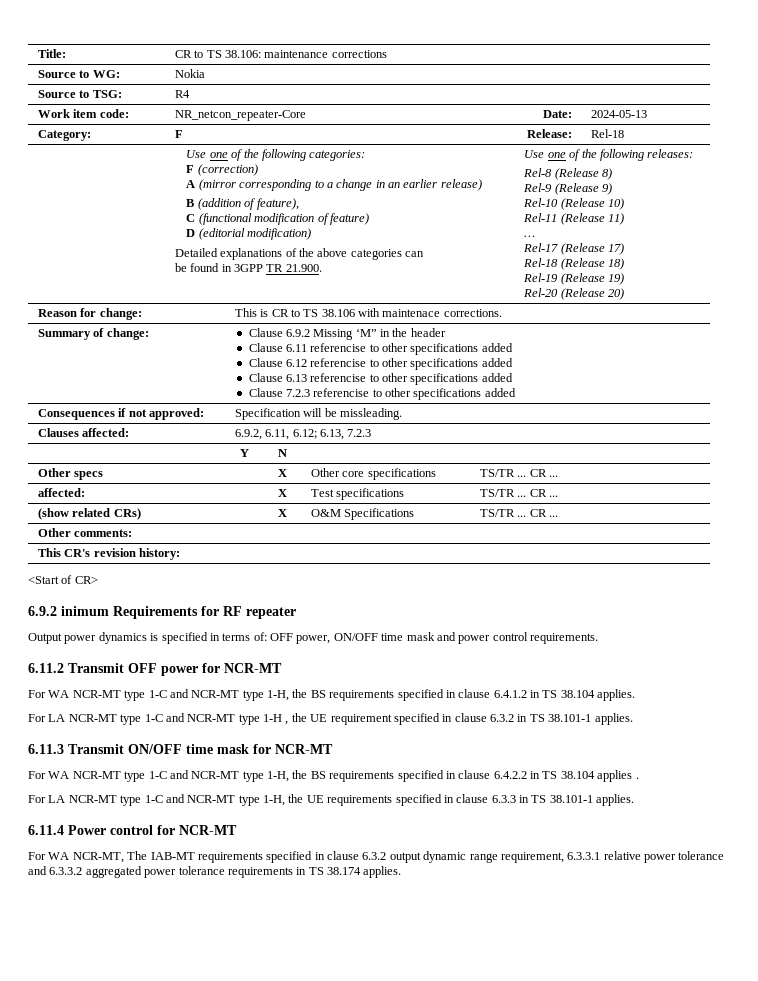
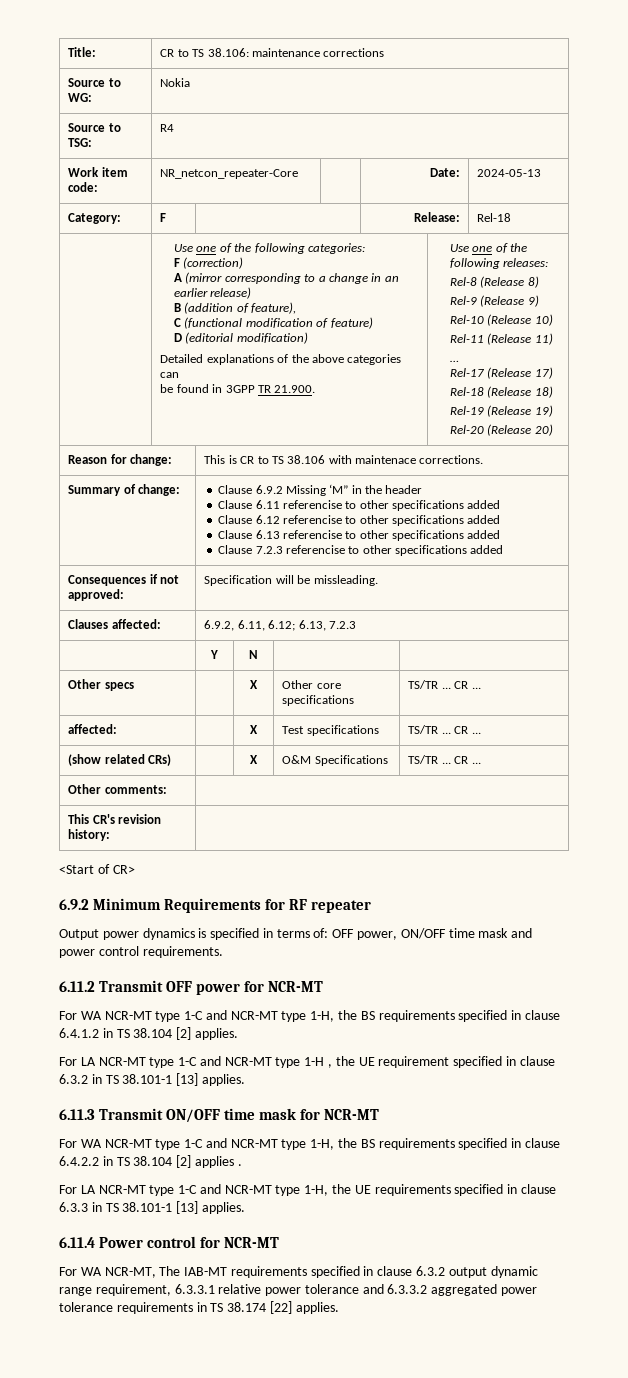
[61,606,109,616] inimum -> [93,898,162,910] Minimum
(595, 694) none -> [176,1027,192,1040] [2]
(592, 718) none -> [176,1073,199,1086] [13]
(595, 775) none -> [176,1155,192,1168] [2]
(593, 799) none -> [176,1201,199,1214] [13]
(361, 871) none -> [269,1301,292,1314] [22]

